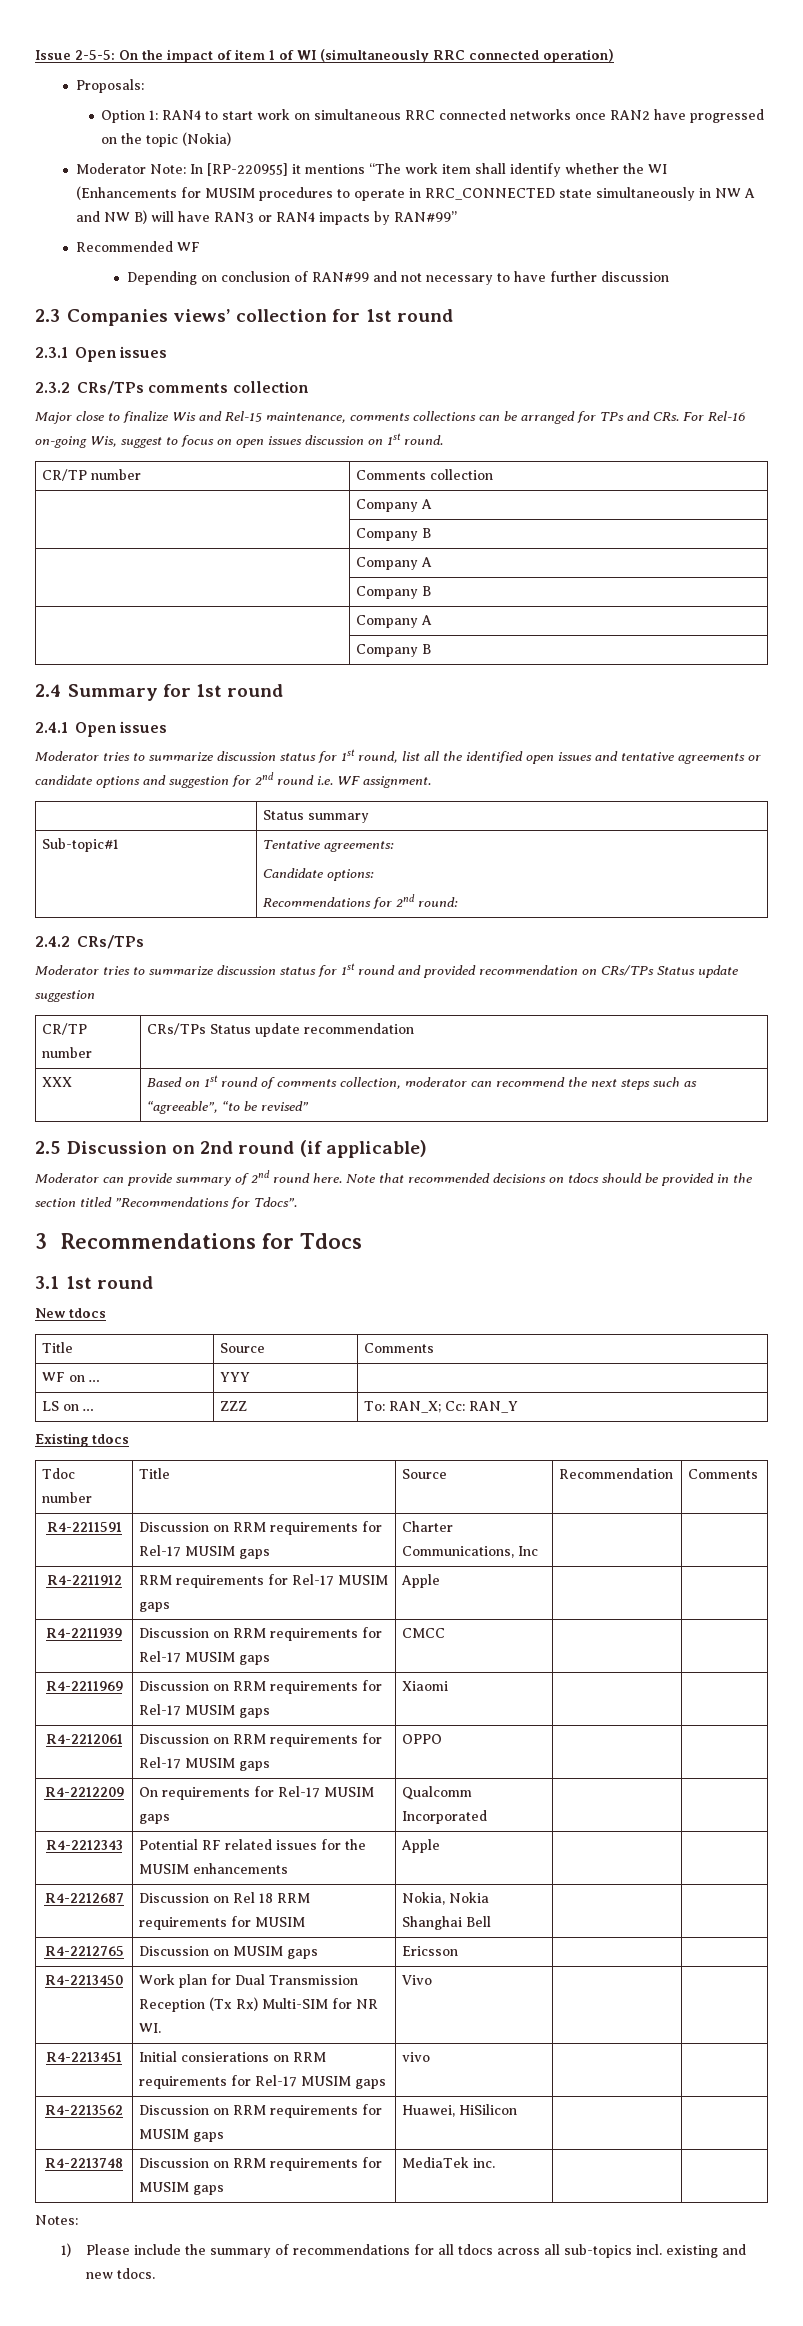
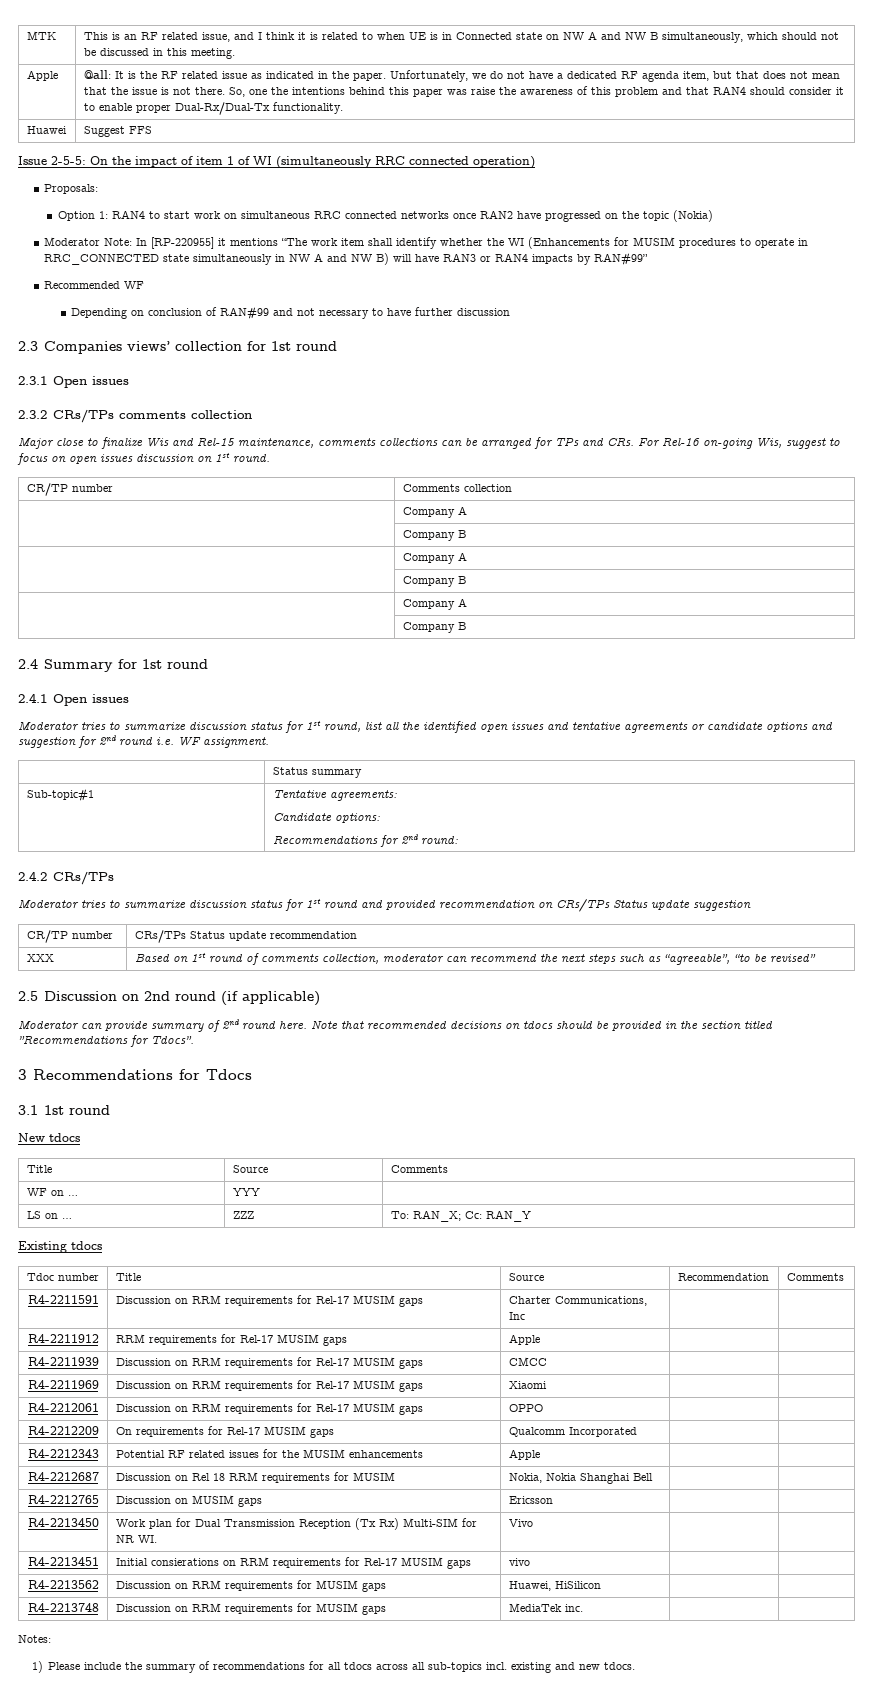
(35, 55) none -> [26,31,56,40] [83,31,839,43] [83,48,235,59] [26,70,58,81] [83,70,840,82] [83,86,844,97] [83,102,343,115] [26,126,67,134] [83,126,152,137] MTK | This is an RF related issue, and I think it is related to when UE is in Connected state on NW A and NW B simultaneously, which should not be discussed in this meeting. // Apple | @all: It is the RF related issue as indicated in the paper. Unfortunately, we do not have a dedicated RF agenda item, but that does not mean that the issue is not there. So, one the intentions behind this paper was raise the awareness of this problem and that RAN4 should consider it to enable proper Dual-Rx/Dual-Tx functionality. // Huawei | Suggest FFS //

